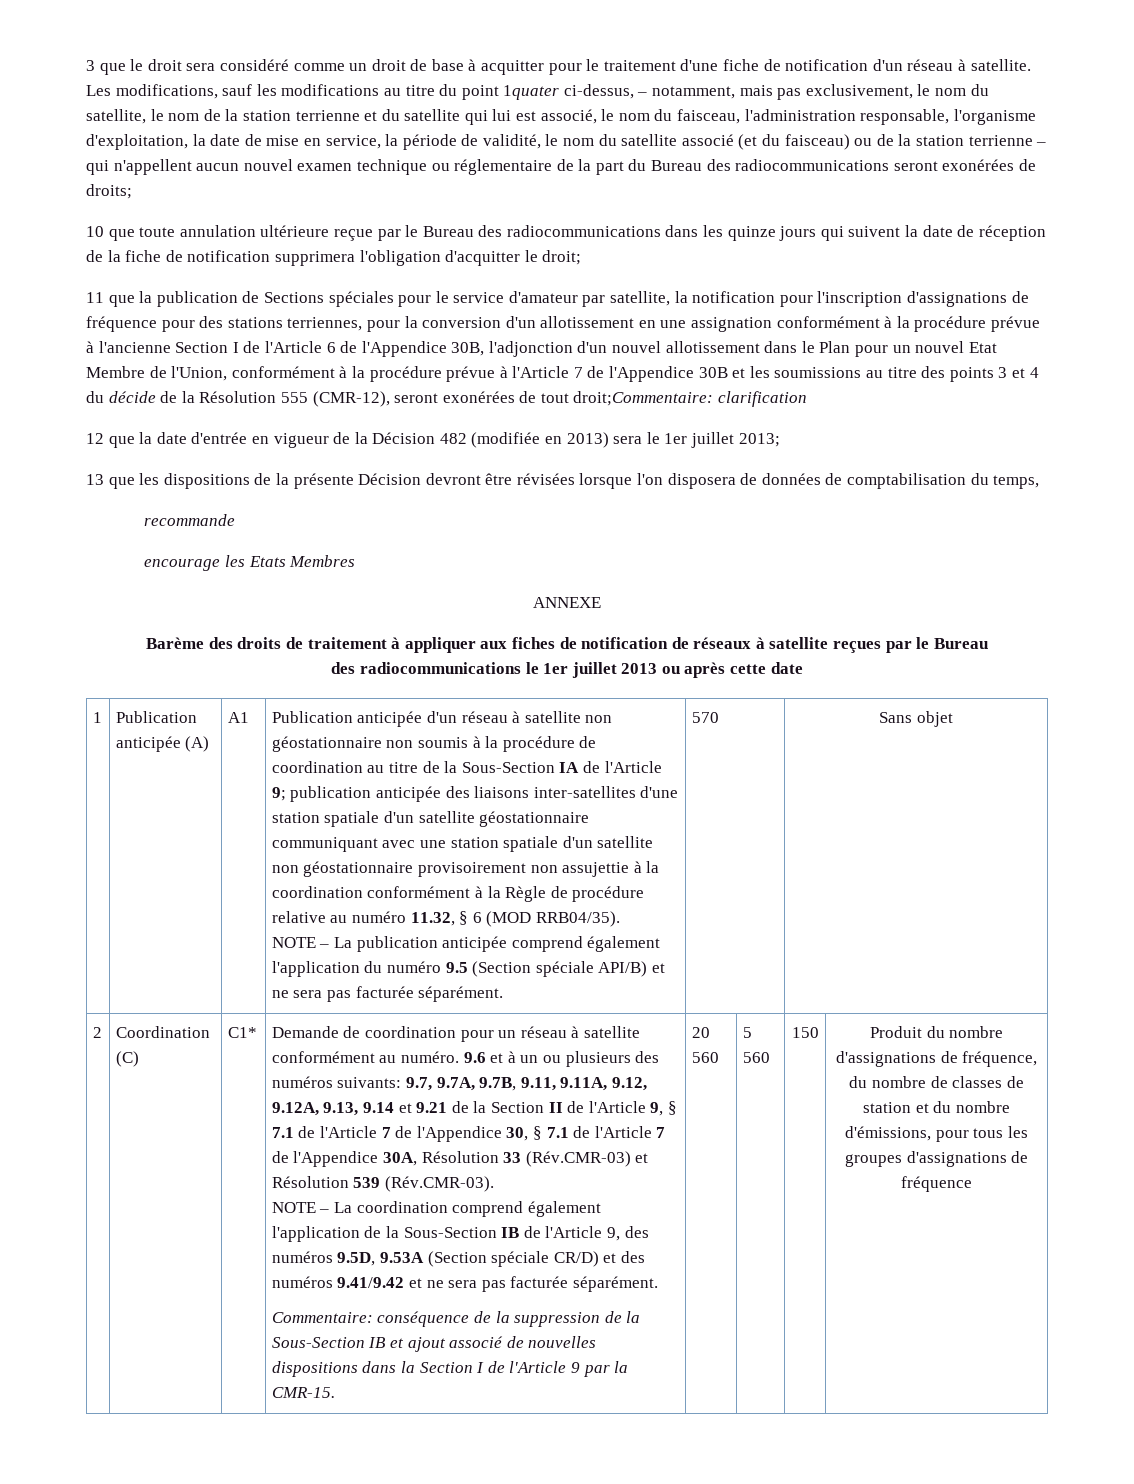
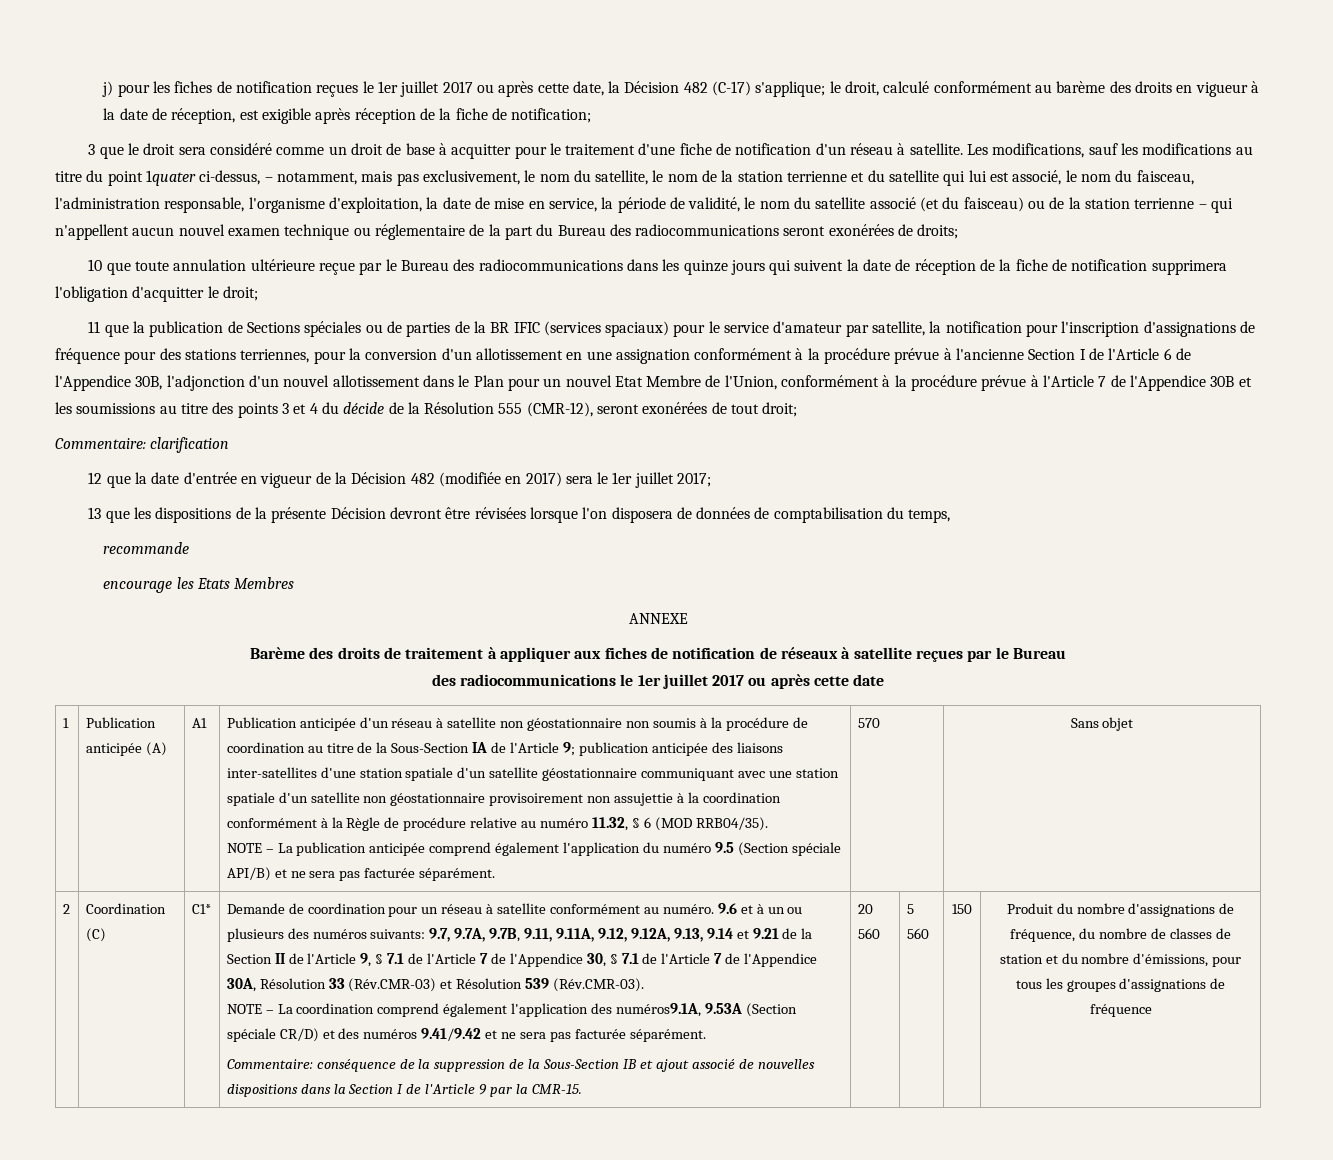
(86, 65) none -> [102,81,1259,97] [103,108,592,124] j) pour les fiches de notification reçues le 1er juillet 2017 ou après cette date, la Décision 482 (C-17) s'applique; le droit, calculé conformément au barème des droits en vigueur à la date de réception, est exigible après réception de la fiche de notification; //
(394, 299) none -> [365,321,670,337] ou de parties de la BR IFIC (services spaciaux)
[573,391,714,406] droit;Commentaire: -> [762,402,798,417] [55,438,146,449] droit; // Commentaire:
[566,432,609,448] 2013) -> [525,472,562,487] 2017)
[738,433,780,447] 2013; -> [677,472,712,487] 2017;
[621,663,658,674] 2013 -> [712,675,745,686] 2017
[364,1226,649,1241] [271,1251,376,1266] de la Sous-Section IB de l'Article 9, des numéros 9.5D, -> [591,1003,702,1017] des numéros9.1A,

